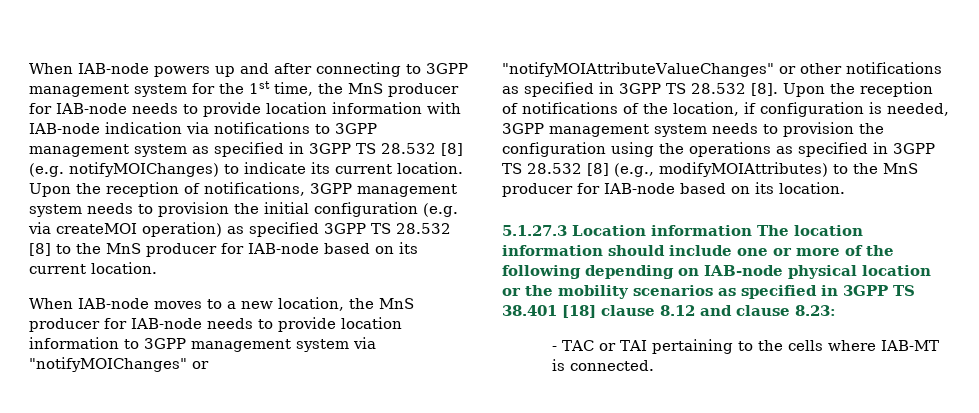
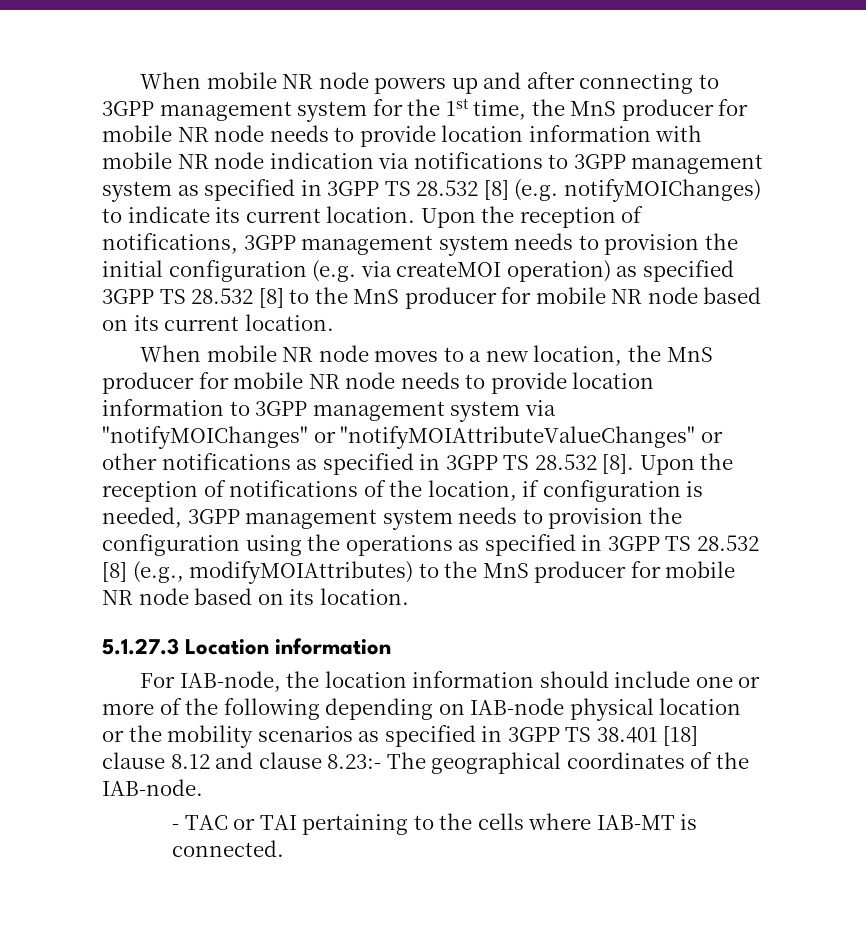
[29,63,149,74] When IAB-node -> [140,72,369,89] When mobile NR node
[56,103,127,114] IAB-node -> [102,125,265,142] mobile NR node
[29,123,100,134] IAB-node -> [102,152,265,169] mobile NR node
[248,243,319,254] IAB-node -> [535,287,698,304] mobile NR node
[78,298,149,309] IAB-node -> [206,345,369,362] mobile NR node
[131,318,202,329] IAB-node -> [233,372,396,389] mobile NR node
[604,183,675,194] IAB-node -> [665,561,736,578] [102,588,189,605] mobile NR node
[757,225,789,236] The -> [140,671,320,692] // For IAB-node, the
[795,305,836,316] 8.23: -> [327,752,749,774] [102,779,203,796] 8.23:- The geographical coordinates of the IAB-node.

